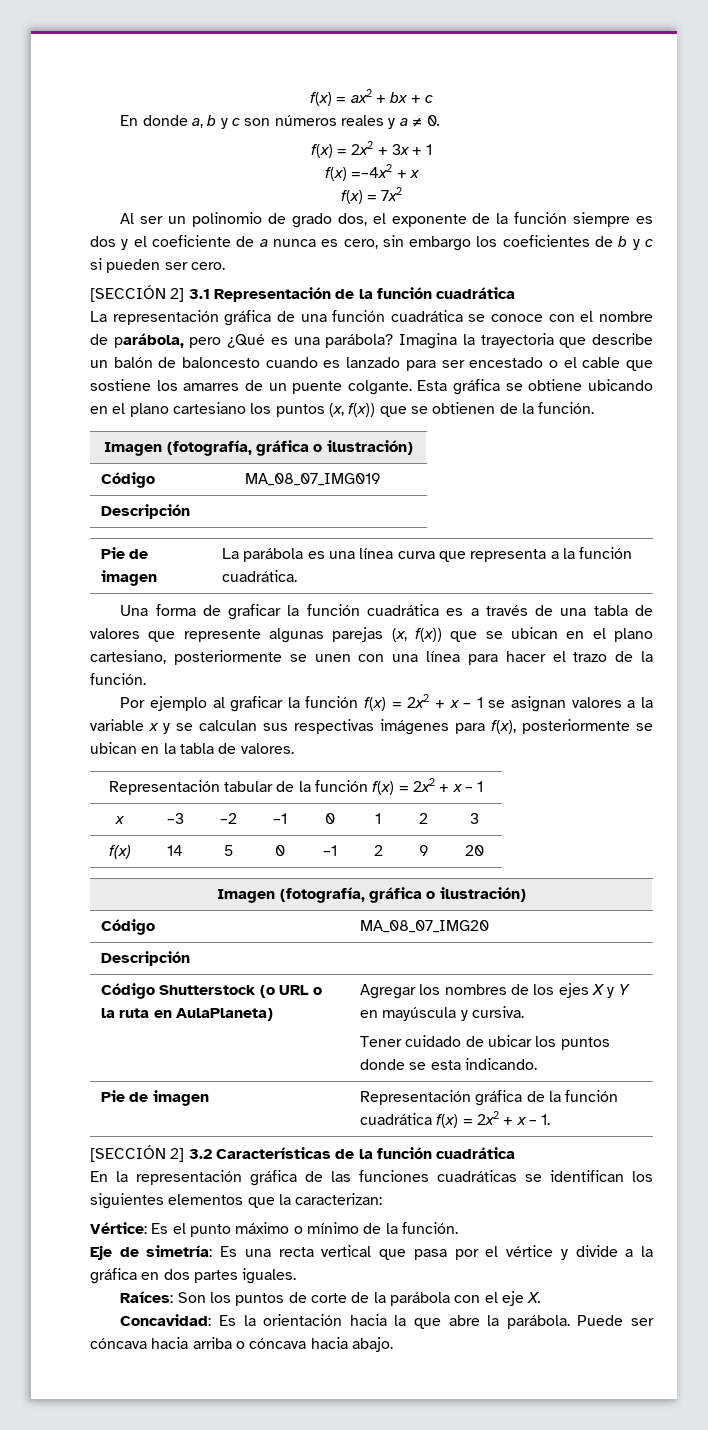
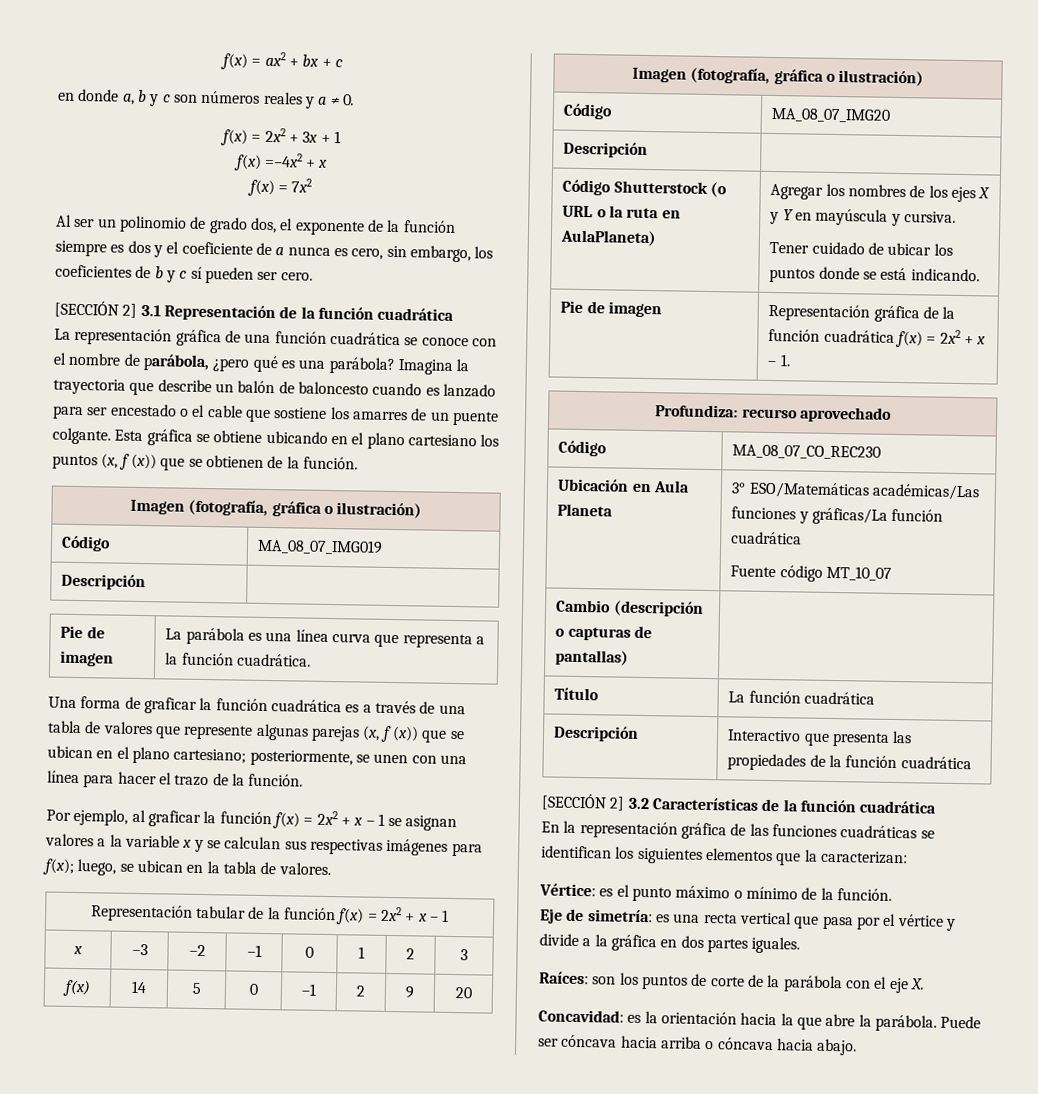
[120,115,139,126] En -> [58,92,75,101] en
[409,236,472,251] embargo -> [409,245,471,263] embargo,
[90,258,102,270] si -> [190,266,203,279] sí
[189,334,266,348] pero ¿Qué -> [212,355,279,373] ¿pero qué
[348,403,376,417] f(x)) -> [118,453,157,470] f (x))
[415,628,442,642] f(x)) -> [379,725,419,742] f (x))
[90,650,282,665] cartesiano, posteriormente -> [173,748,353,767] cartesiano; posteriormente,
[149,696,207,711] ejemplo -> [73,808,129,826] ejemplo,
[491,719,630,734] f(x), posteriormente -> [42,858,117,876] f(x); luego,
[430,1060,461,1070] esta -> [880,267,908,281] está
(551, 1119) none -> [655,404,892,423] [558,440,608,457] [732,444,882,460] [557,478,691,493] [557,503,614,517] [731,481,981,501] [731,506,944,525] [731,531,803,545] [730,565,893,582] [555,599,704,617] [555,625,653,641] [555,649,630,666] [554,687,600,701] [728,690,876,705] [553,725,640,742] [727,729,913,747] [727,753,972,771] // Profundiza: recurso aprovechado // Código | MA_08_07_CO_REC230 // Ubicación en Aula Planeta | 3° ESO/Matemáticas académicas/Las funciones y gráficas/La función cuadrática // Fuente código MT_10_07 // Cambio (descripción o capturas de pantallas) | // Título | La función cuadrática // Descripción | Interactivo que presenta las propiedades de la función cuadrática
[151,1223,169,1234] Es -> [599,888,614,897] es
[220,1246,238,1257] Es -> [655,914,670,923] es
[177,1292,206,1303] Son -> [592,976,617,985] son
[218,1315,236,1326] Es -> [627,1014,642,1024] es

